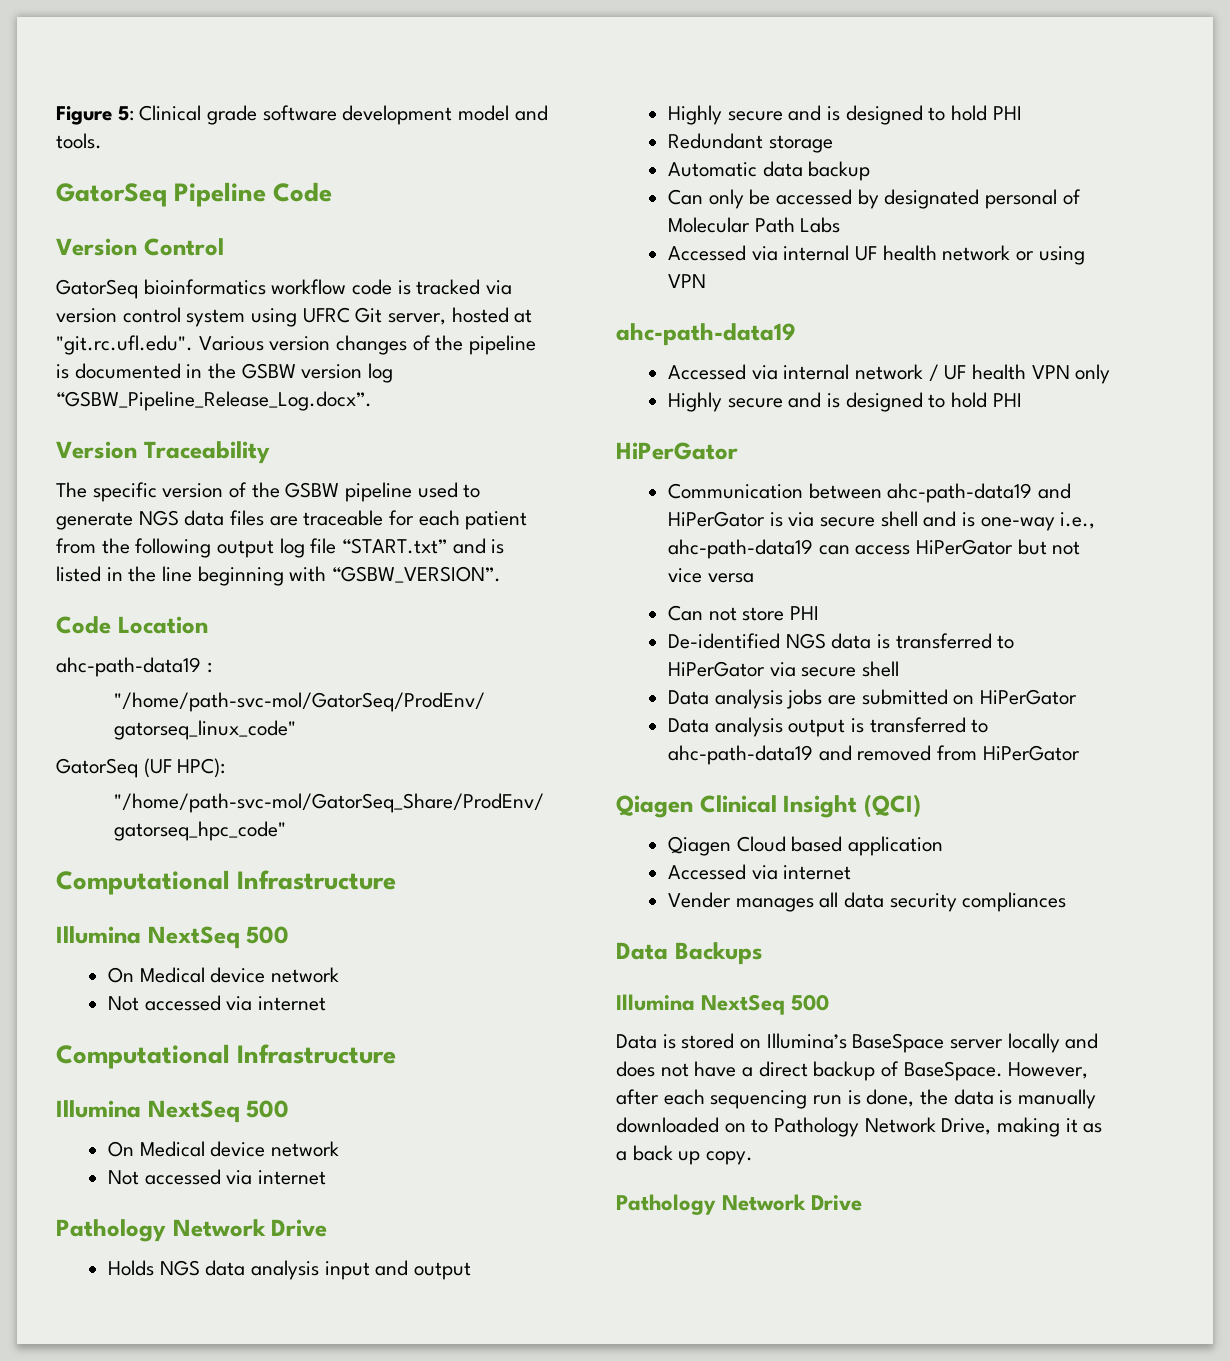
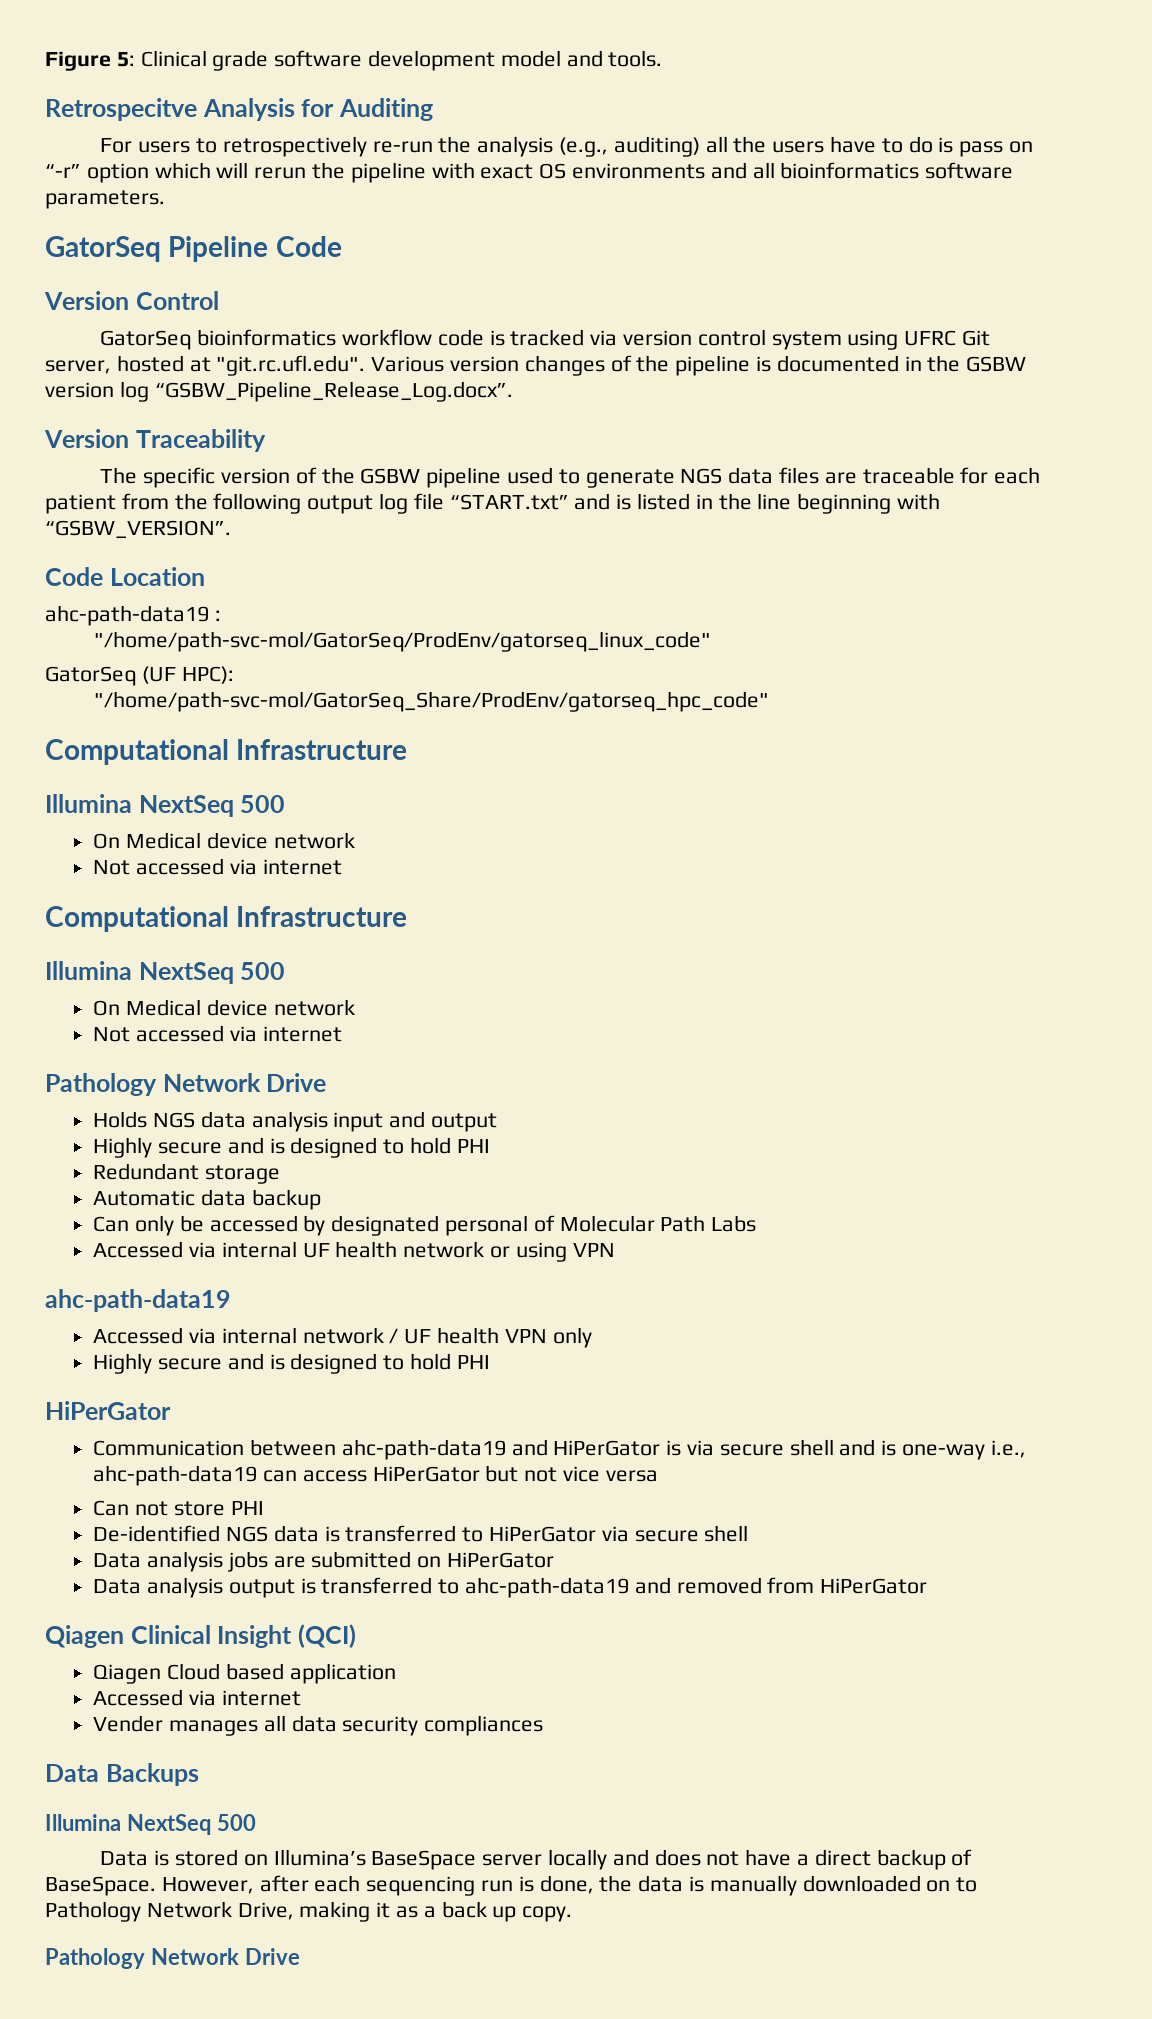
(102, 141) none -> [45,98,433,121] [100,136,1034,157] [45,162,1014,183] [45,190,165,209] // Retrospecitve Analysis for Auditing // For users to retrospectively re-run the analysis (e.g., auditing) all the users have to do is pass on “-r” option which will rerun the pipeline with exact OS environments and all bioinformatics software parameters.

